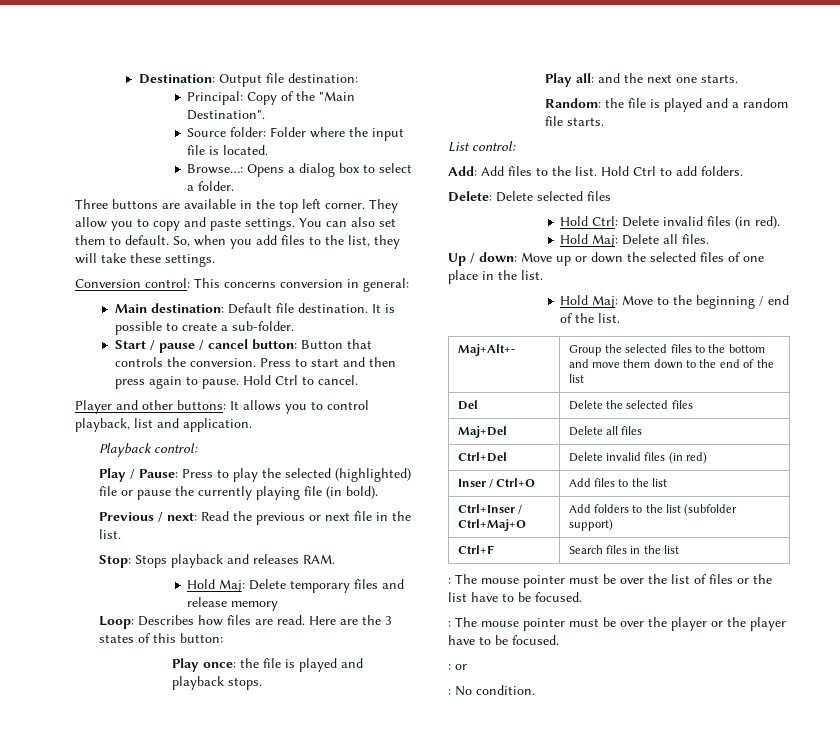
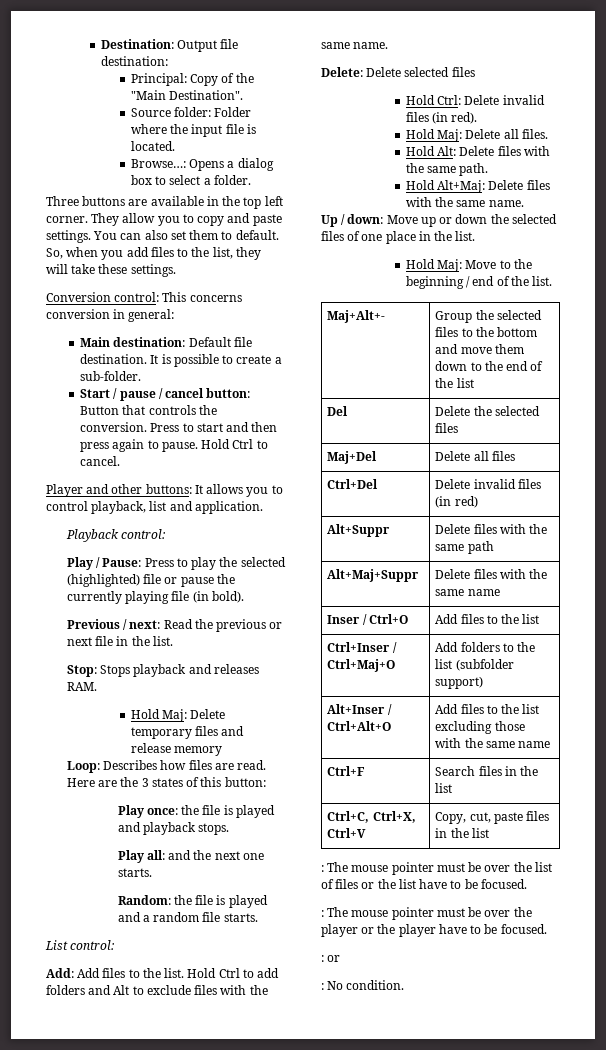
[701,166,743,176] folders. -> [46,985,268,995] [321,42,389,49] folders and Alt to exclude files with the same name.
(710, 239) none -> [405,146,550,156] [405,163,489,176] [405,180,550,193] [405,197,524,207] // Hold Alt: Delete files with the same path. // Hold Alt+Maj: Delete files with the same name.
(708, 458) none -> [327,524,391,537] [435,524,548,534] [435,541,494,554] [327,569,420,582] [435,569,548,579] [435,589,500,596] // Alt+Suppr | Delete files with the same path // Alt+Maj+Suppr | Delete files with the same name
(613, 525) none -> [327,704,392,715] [327,721,392,731] [435,704,540,714] [435,721,525,734] [435,738,551,748] // Alt+Inser / Ctrl+Alt+O | Add files to the list excluding those with the same name
(680, 549) none -> [327,811,416,823] [327,828,367,838] [435,811,550,824] [435,828,489,838] // Ctrl+C, Ctrl+X, Ctrl+V | Copy, cut, paste files in the list

